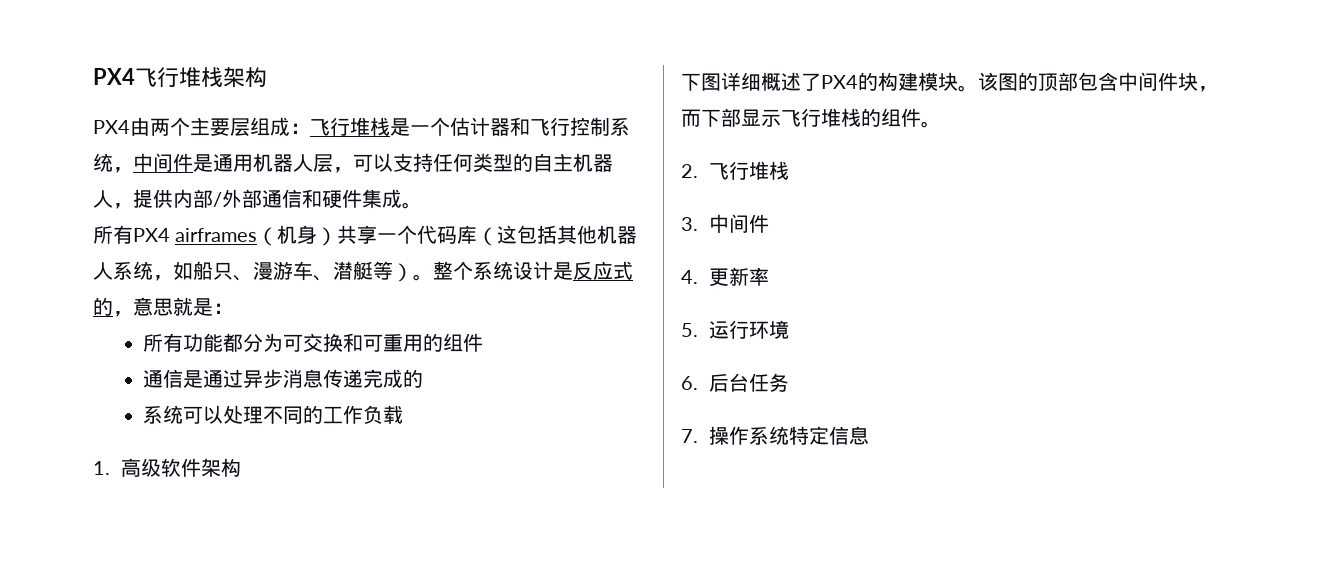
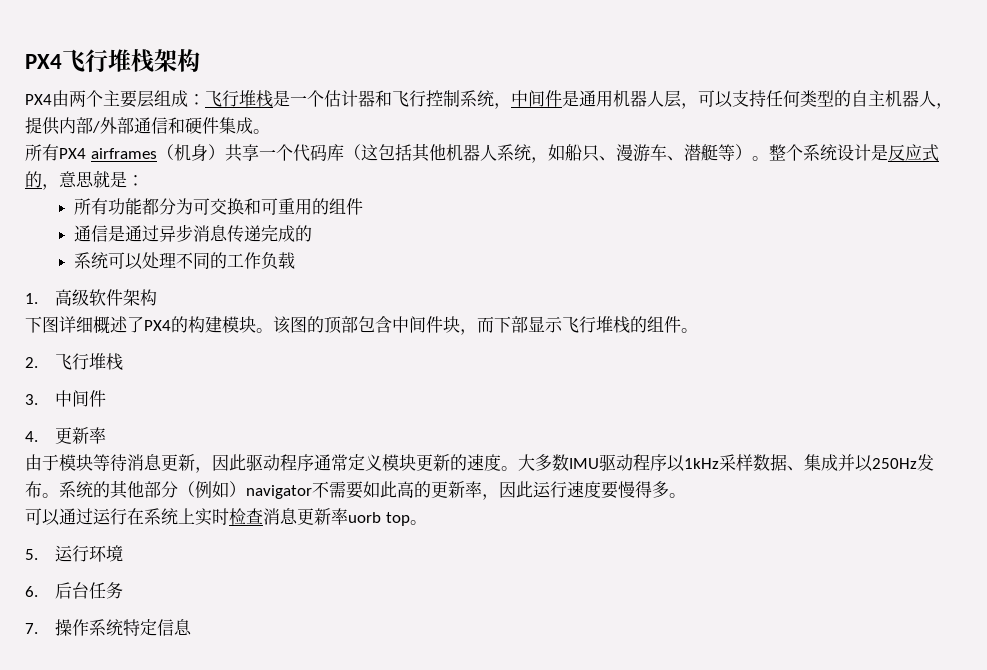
(770, 276) none -> [25,454,934,473] [25,480,686,500] [25,508,427,526] // 由于模块等待消息更新，因此驱动程序通常定义模块更新的速度。大多数IMU驱动程序以1kHz采样数据、集成并以250Hz发布。系统的其他部分（例如）navigator不需要如此高的更新率，因此运行速度要慢得多。 // 可以通过运行在系统上实时检查消息更新率uorb top。

